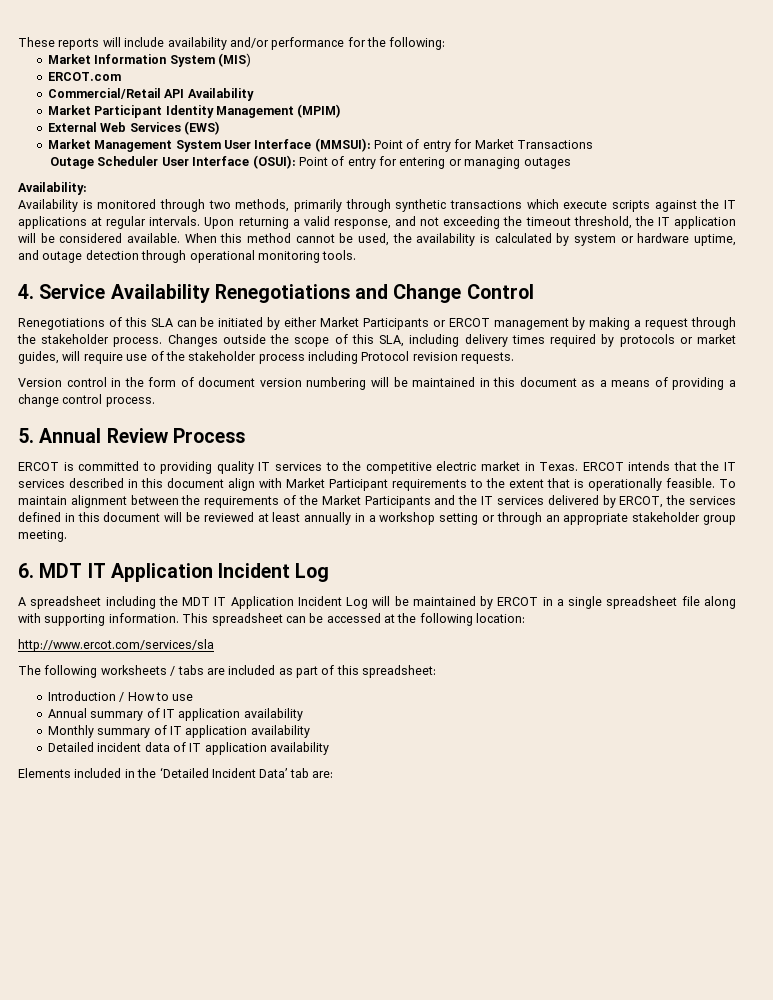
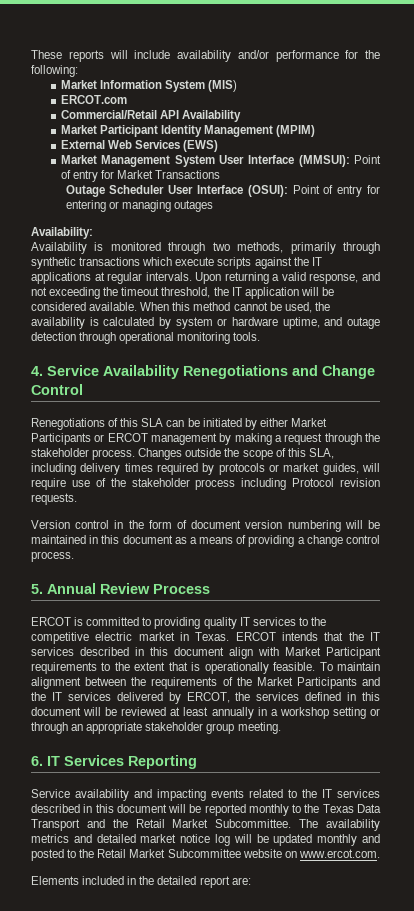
[39,563,330,582] [18,596,737,609] [18,613,526,626] [18,639,214,652] [18,665,437,678] [47,691,194,702] [47,708,303,721] [47,725,310,738] [47,742,330,755] MDT IT Application Incident Log // A spreadsheet including the MDT IT Application Incident Log will be maintained by ERCOT in a single spreadsheet file along with supporting information. This spreadsheet can be accessed at the following location: // http://www.ercot.com/services/sla // The following worksheets / tabs are included as part of this spreadsheet: // Introduction / How to use // Annual summary of IT application availability // Monthly summary of IT application availability // Detailed incident data of IT application availability -> [47,755,197,769] [31,789,380,801] [31,804,381,816] [31,819,380,831] [31,834,381,846] [31,849,380,861] IT Services Reporting // Service availability and impacting events related to the IT services described in this document will be reported monthly to the Texas Data Transport and the Retail Market Subcommittee. The availability metrics and detailed market notice log will be updated monthly and posted to the Retail Market Subcommittee website on www.ercot.com.
[159,767,309,778] ‘Detailed Incident Data’ tab -> [157,876,230,888] detailed report

